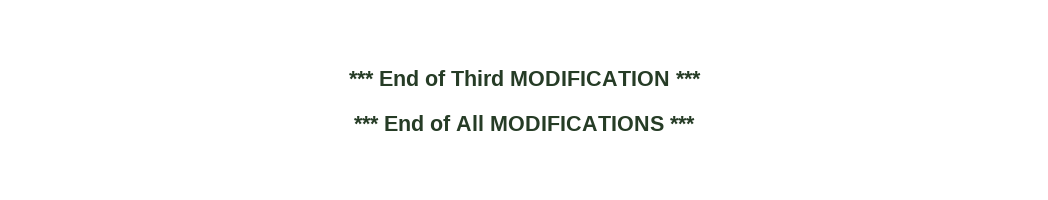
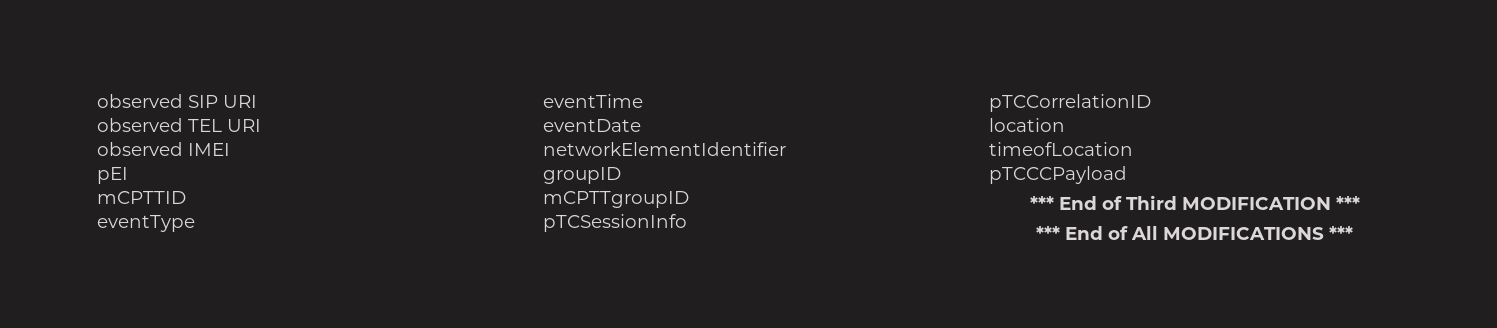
(348, 78) none -> [97,94,257,108] [97,118,261,132] [97,142,230,156] [97,167,128,184] [97,191,186,204] [97,215,195,232] [543,94,643,108] [543,119,641,132] [543,142,786,156] [543,167,621,184] [543,191,689,208] [543,214,687,232] [989,94,1151,112] [989,118,1065,132] [989,142,1133,156] [989,166,1127,184] observed SIP URI // observed TEL URI // observed IMEI // pEI // mCPTTID // eventType // eventTime // eventDate // networkElementIdentifier // groupID // mCPTTgroupID // pTCSessionInfo // pTCCorrelationID // location // timeofLocation // pTCCCPayload //

